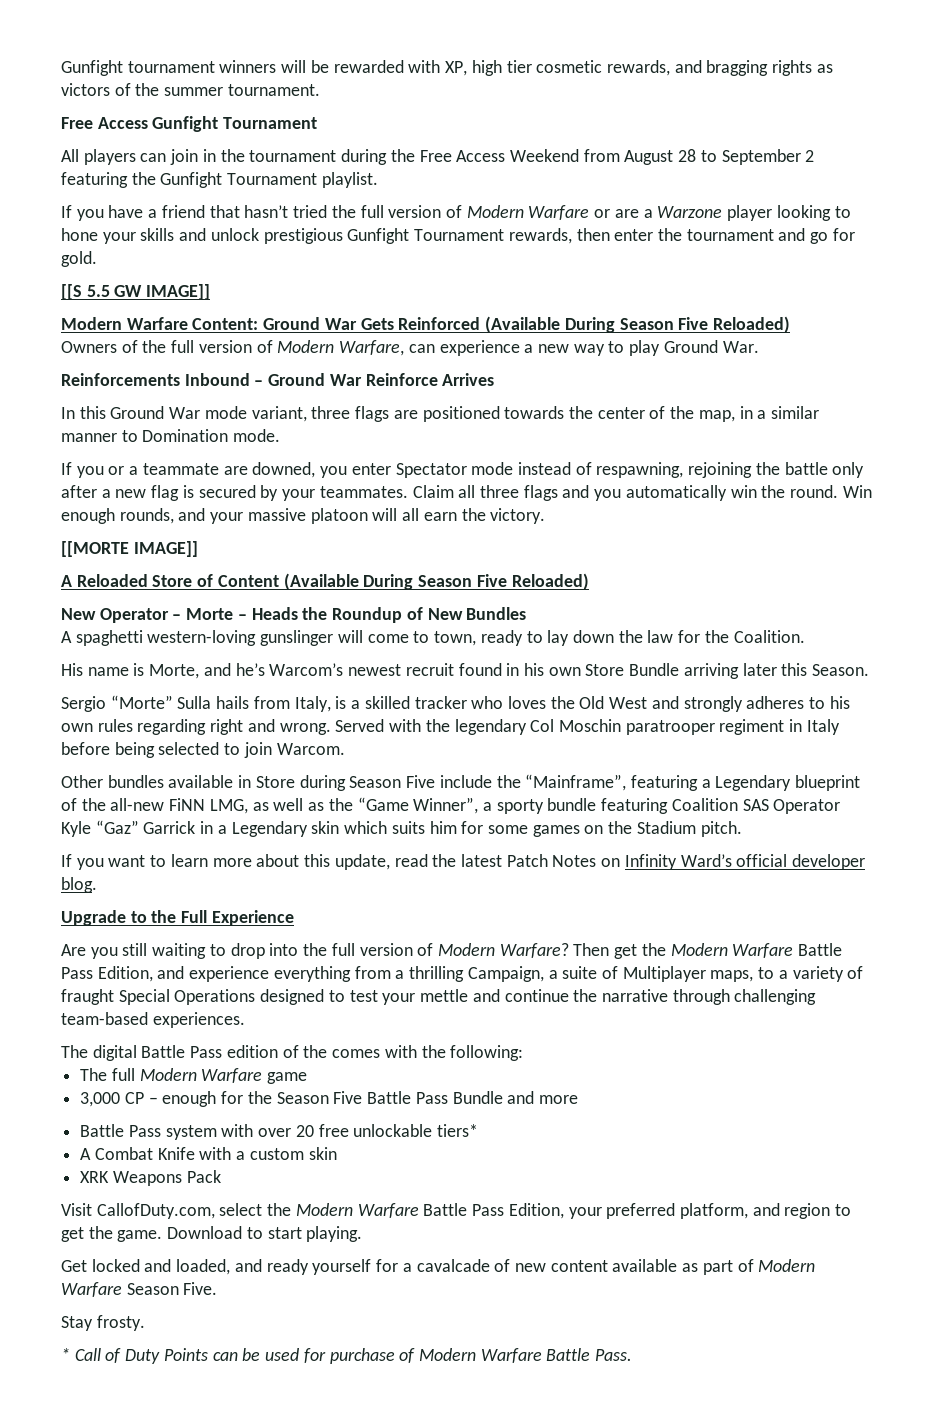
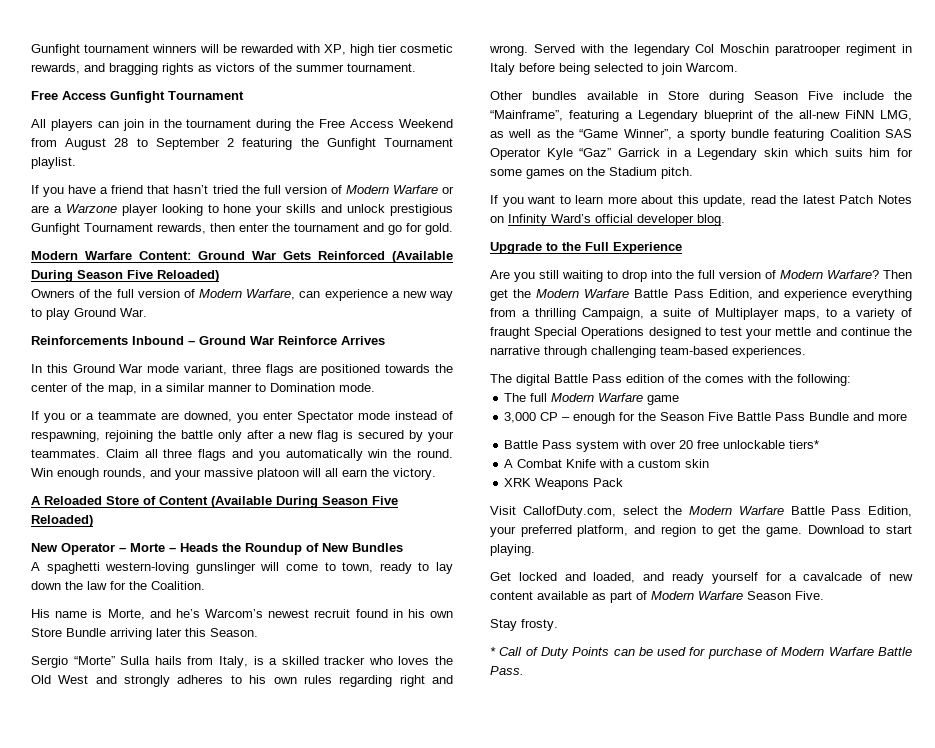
[61,284,211,300] // [[S 5.5 GW IMAGE]] -> (453, 229) none
[61,541,198,557] // [[MORTE IMAGE]] -> (436, 474) none

